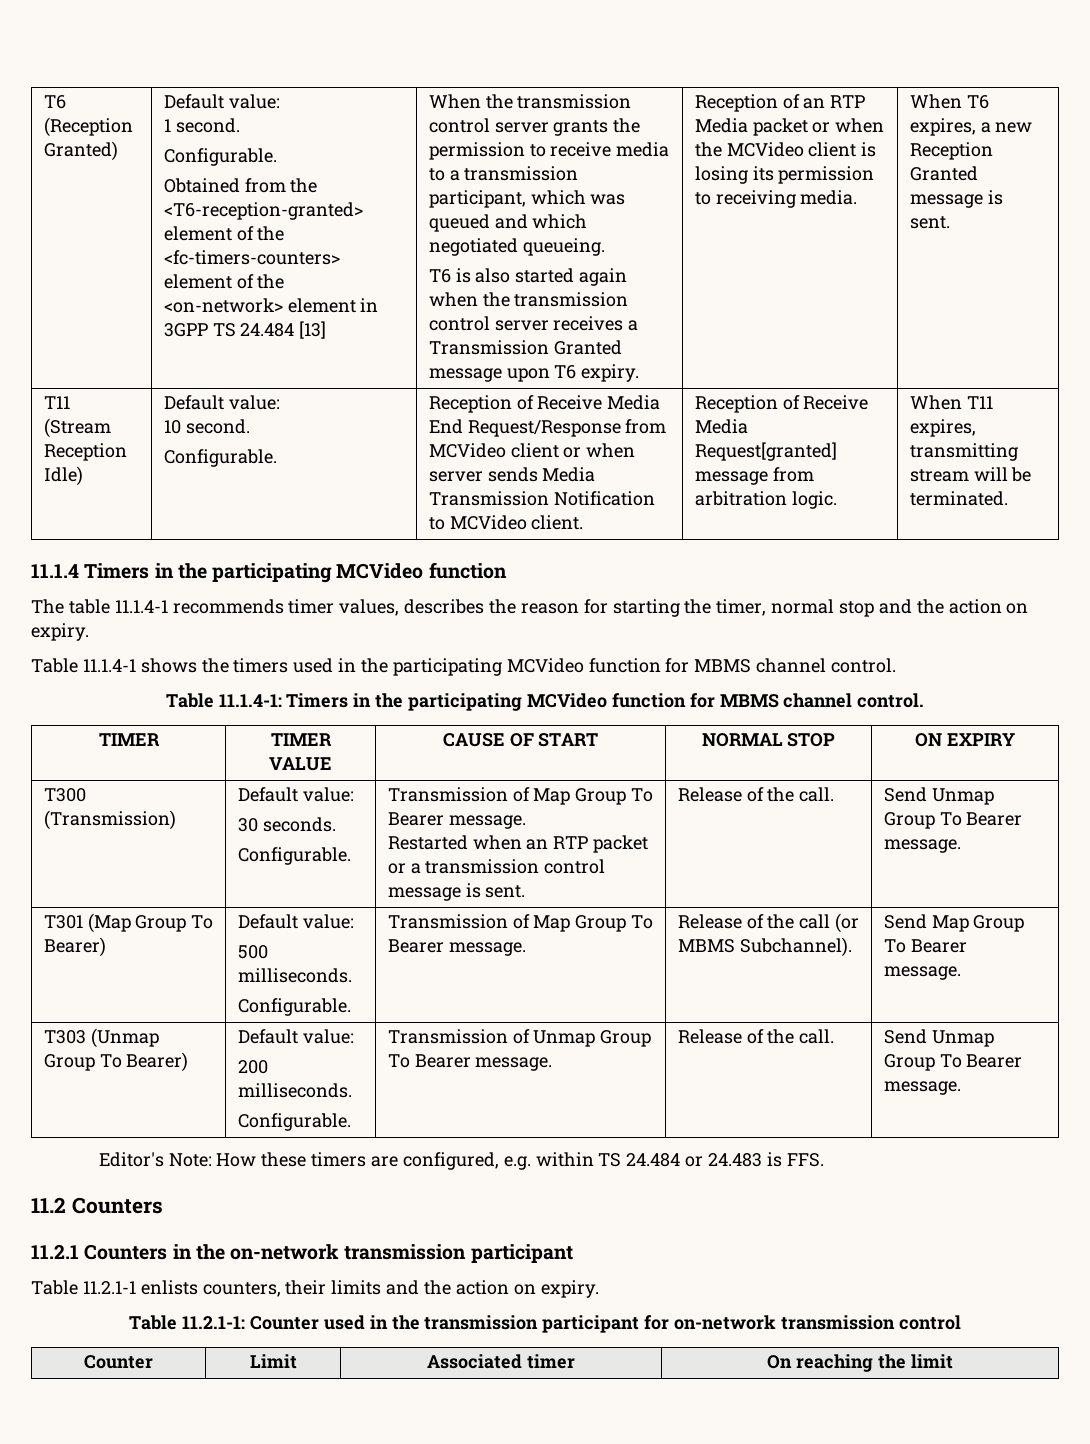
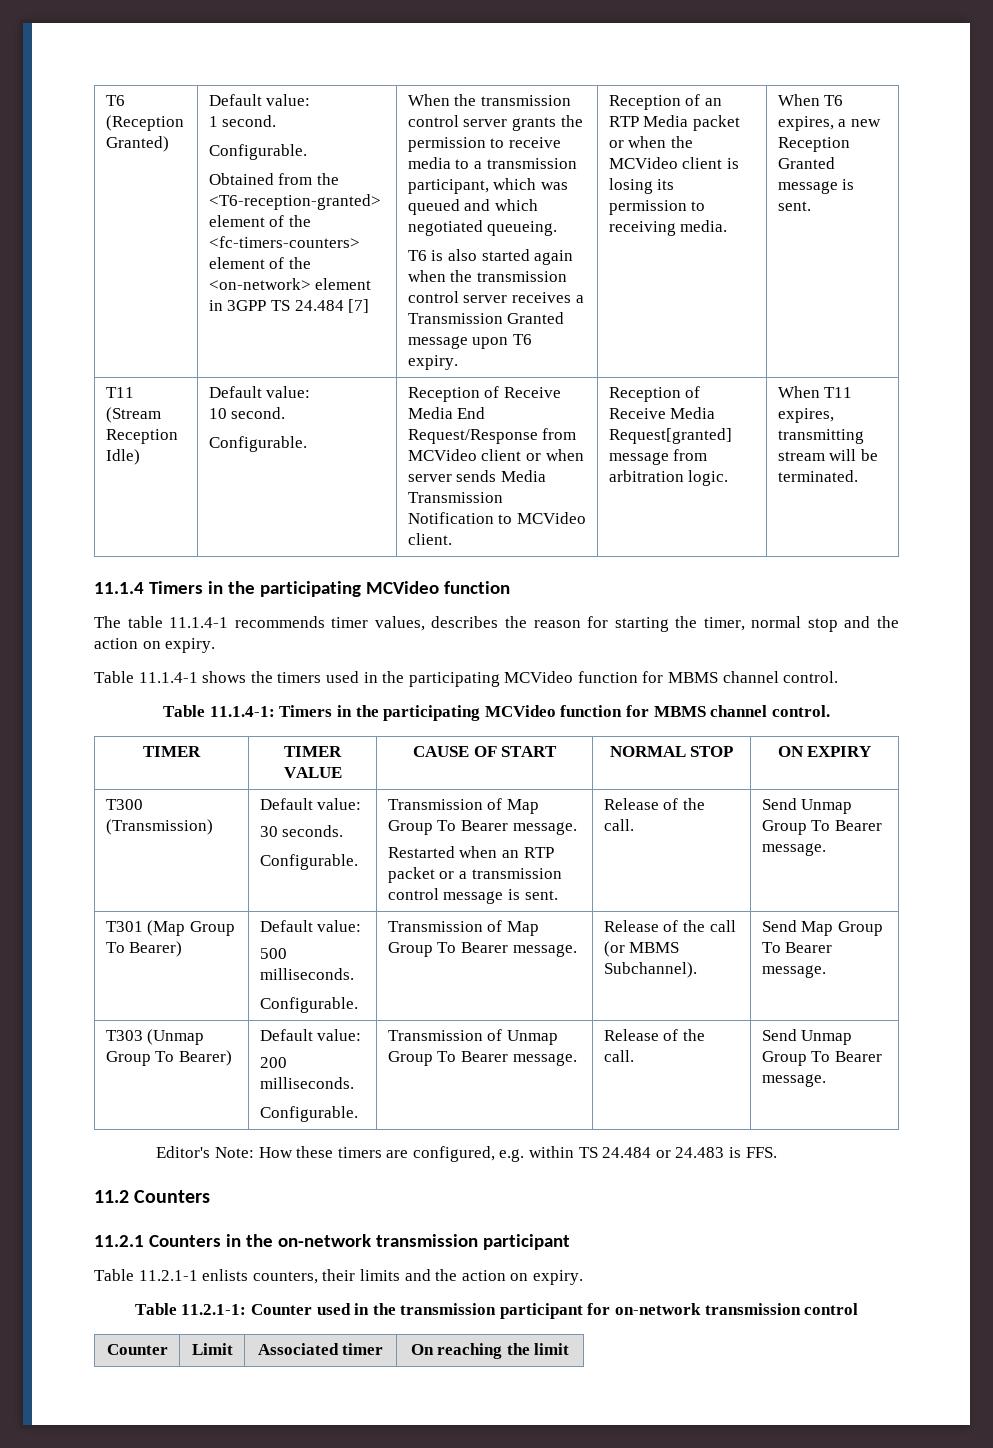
[299,321,327,339] [13] -> [348,299,370,313] [7]

